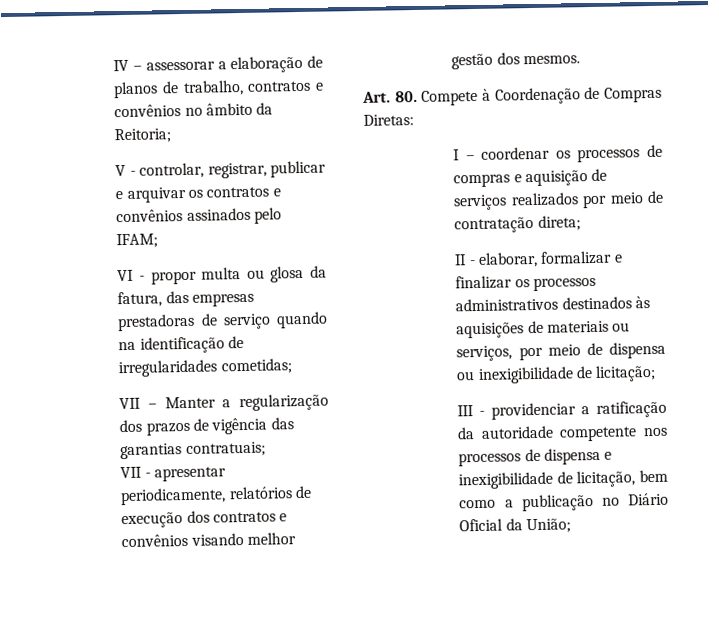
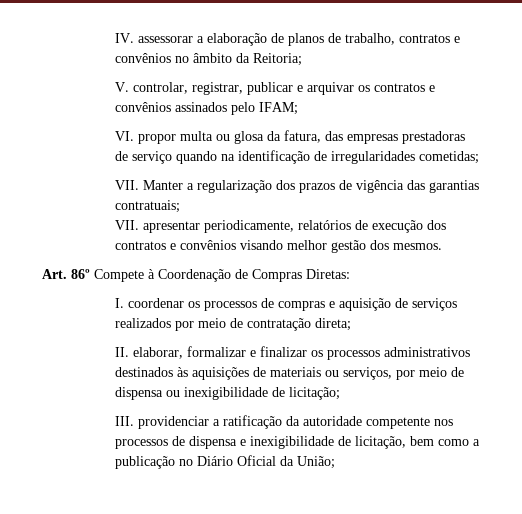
[113,59,143,72] IV – -> [114,33,134,43] IV.
[115,164,136,177] V - -> [114,82,129,92] V.
[117,269,145,282] VI - -> [114,131,134,141] VI.
[119,397,158,410] VII – -> [114,180,139,190] VII.
[120,466,151,479] VII - -> [114,220,139,230] VII.
[394,90,418,103] 80. -> [71,269,90,279] 86º
[453,149,475,161] I – -> [114,298,124,308] I.
[454,254,476,266] II - -> [114,347,129,357] II.
[457,405,486,417] III - -> [114,416,134,426] III.

